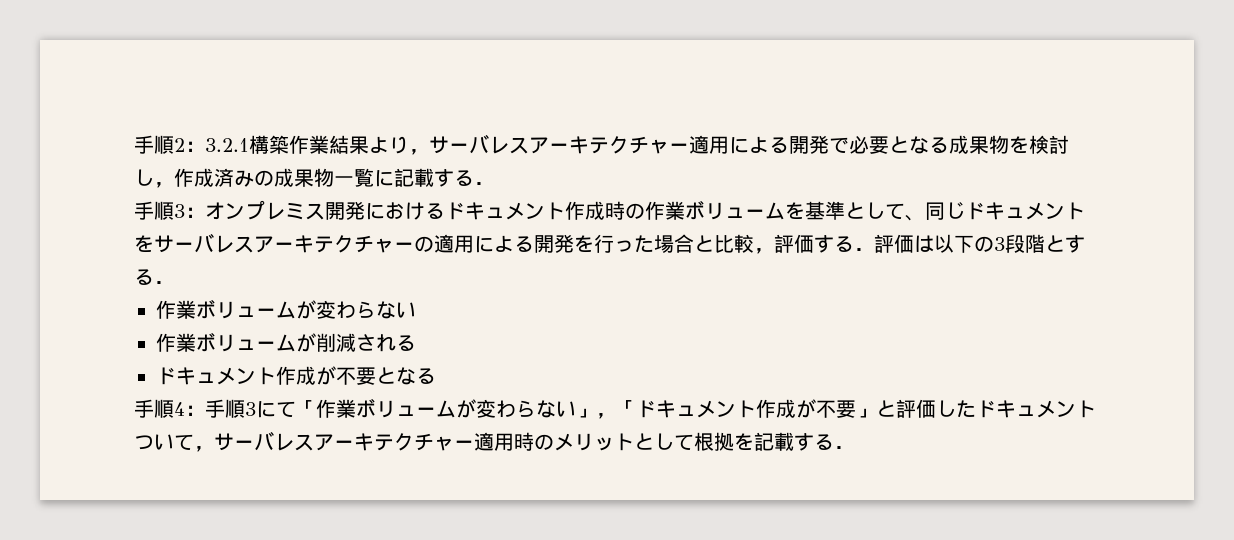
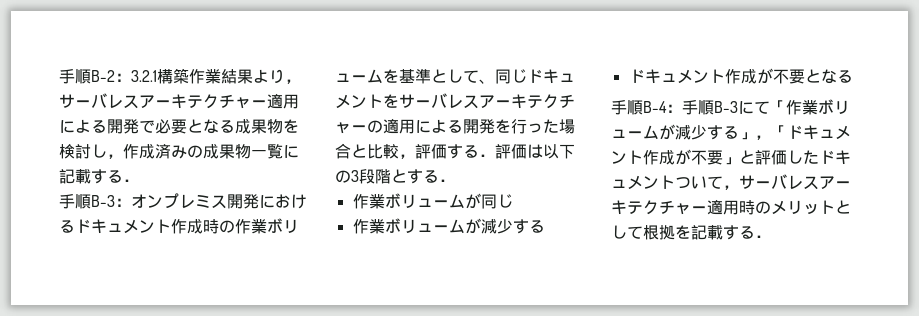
[134,135,185,154] 手順2 -> [59,69,115,84] 手順B-2
[174,204,185,218] 3 -> [91,195,115,207] B-3
[316,300,416,319] [156,332,396,352] 変わらない // 作業ボリュームが削減され -> [480,194,513,209] [352,218,529,234] 同じ // 作業ボリュームが減少す
[174,399,256,418] 4：手順3 -> [643,100,738,115] B-4：手順B-3
[476,399,576,418] 変わらない -> [675,125,739,140] 減少する

